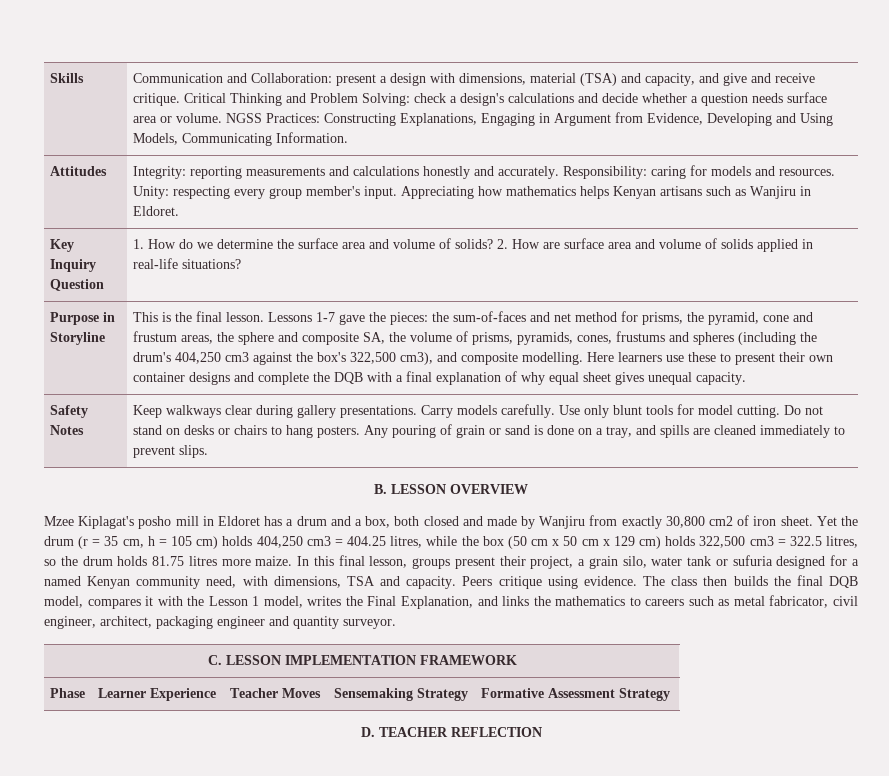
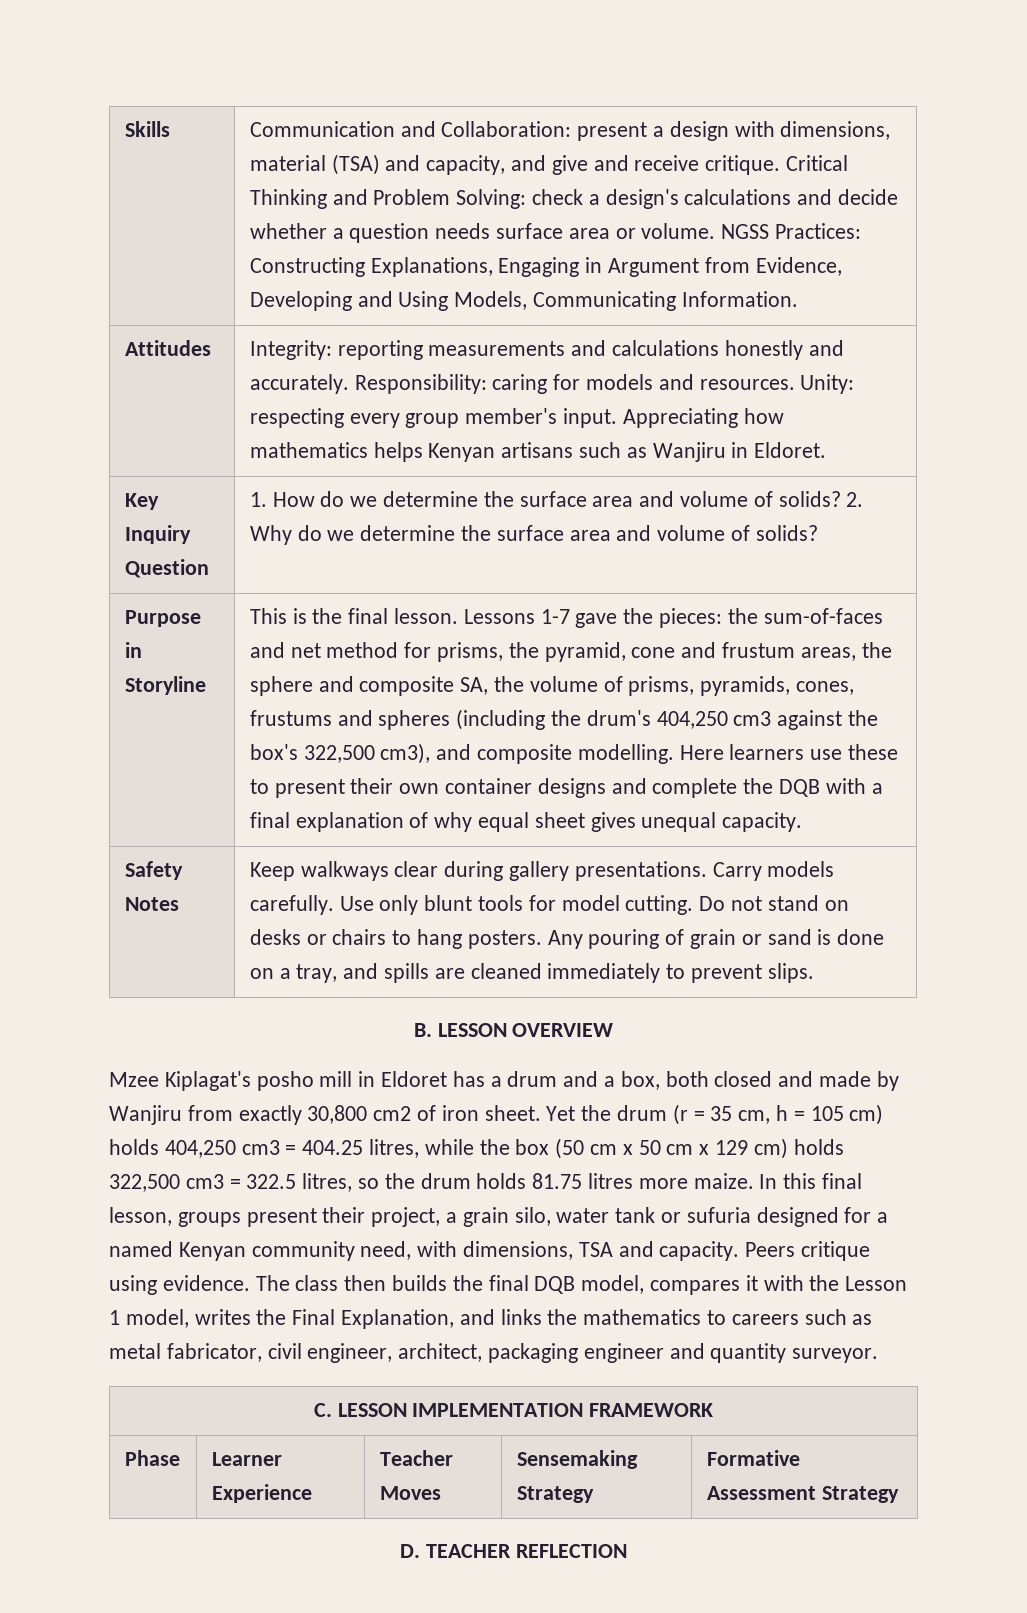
[512,238,814,252] [133,258,242,269] How are surface area and volume of solids applied in real-life situations? -> [249,525,818,545] Why do we determine the surface area and volume of solids?

